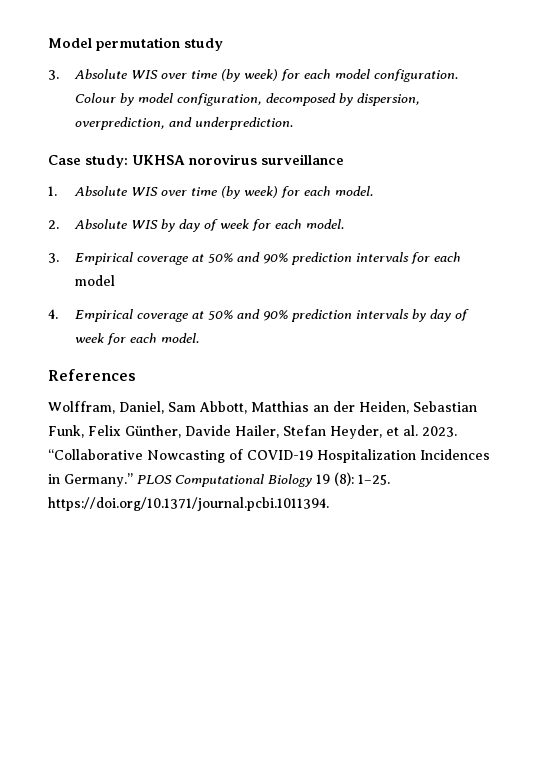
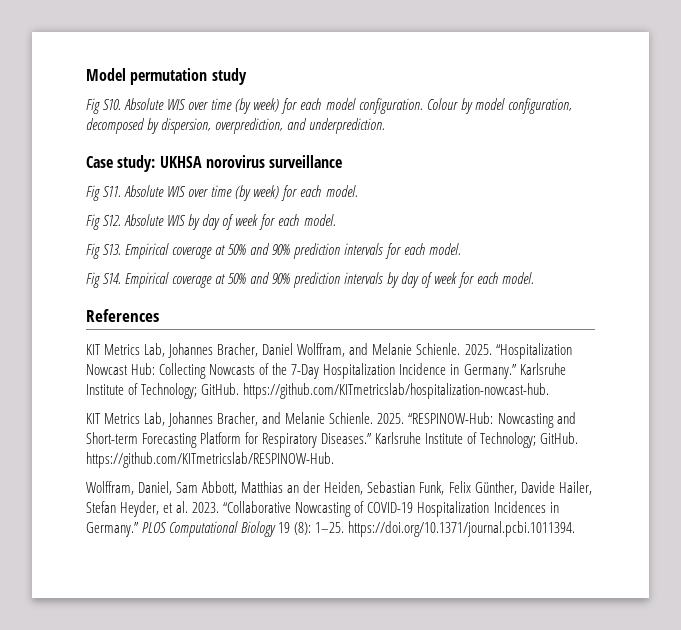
[48,70,59,80] 3. -> [86,98,122,114] Fig S10.
[48,186,57,196] 1. -> [86,185,122,201] Fig S11.
[48,220,59,229] 2. -> [86,214,122,230] Fig S12.
[48,253,59,263] 3. -> [86,243,122,259] Fig S13.
[75,275,116,286] [48,309,58,319] model // 4. -> [428,243,461,255] [86,272,122,288] model. // Fig S14.
(136, 375) none -> [86,343,572,359] [86,363,566,379] [86,383,550,399] [86,412,576,428] [86,432,579,448] [86,452,334,468] // KIT Metrics Lab, Johannes Bracher, Daniel Wolffram, and Melanie Schienle. 2025. “Hospitalization Nowcast Hub: Collecting Nowcasts of the 7-Day Hospitalization Incidence in Germany.” Karlsruhe Institute of Technology; GitHub. https://github.com/KITmetricslab/hospitalization-nowcast-hub. // KIT Metrics Lab, Johannes Bracher, and Melanie Schienle. 2025. “RESPINOW-Hub: Nowcasting and Short-term Forecasting Platform for Respiratory Diseases.” Karlsruhe Institute of Technology; GitHub. https://github.com/KITmetricslab/RESPINOW-Hub.

